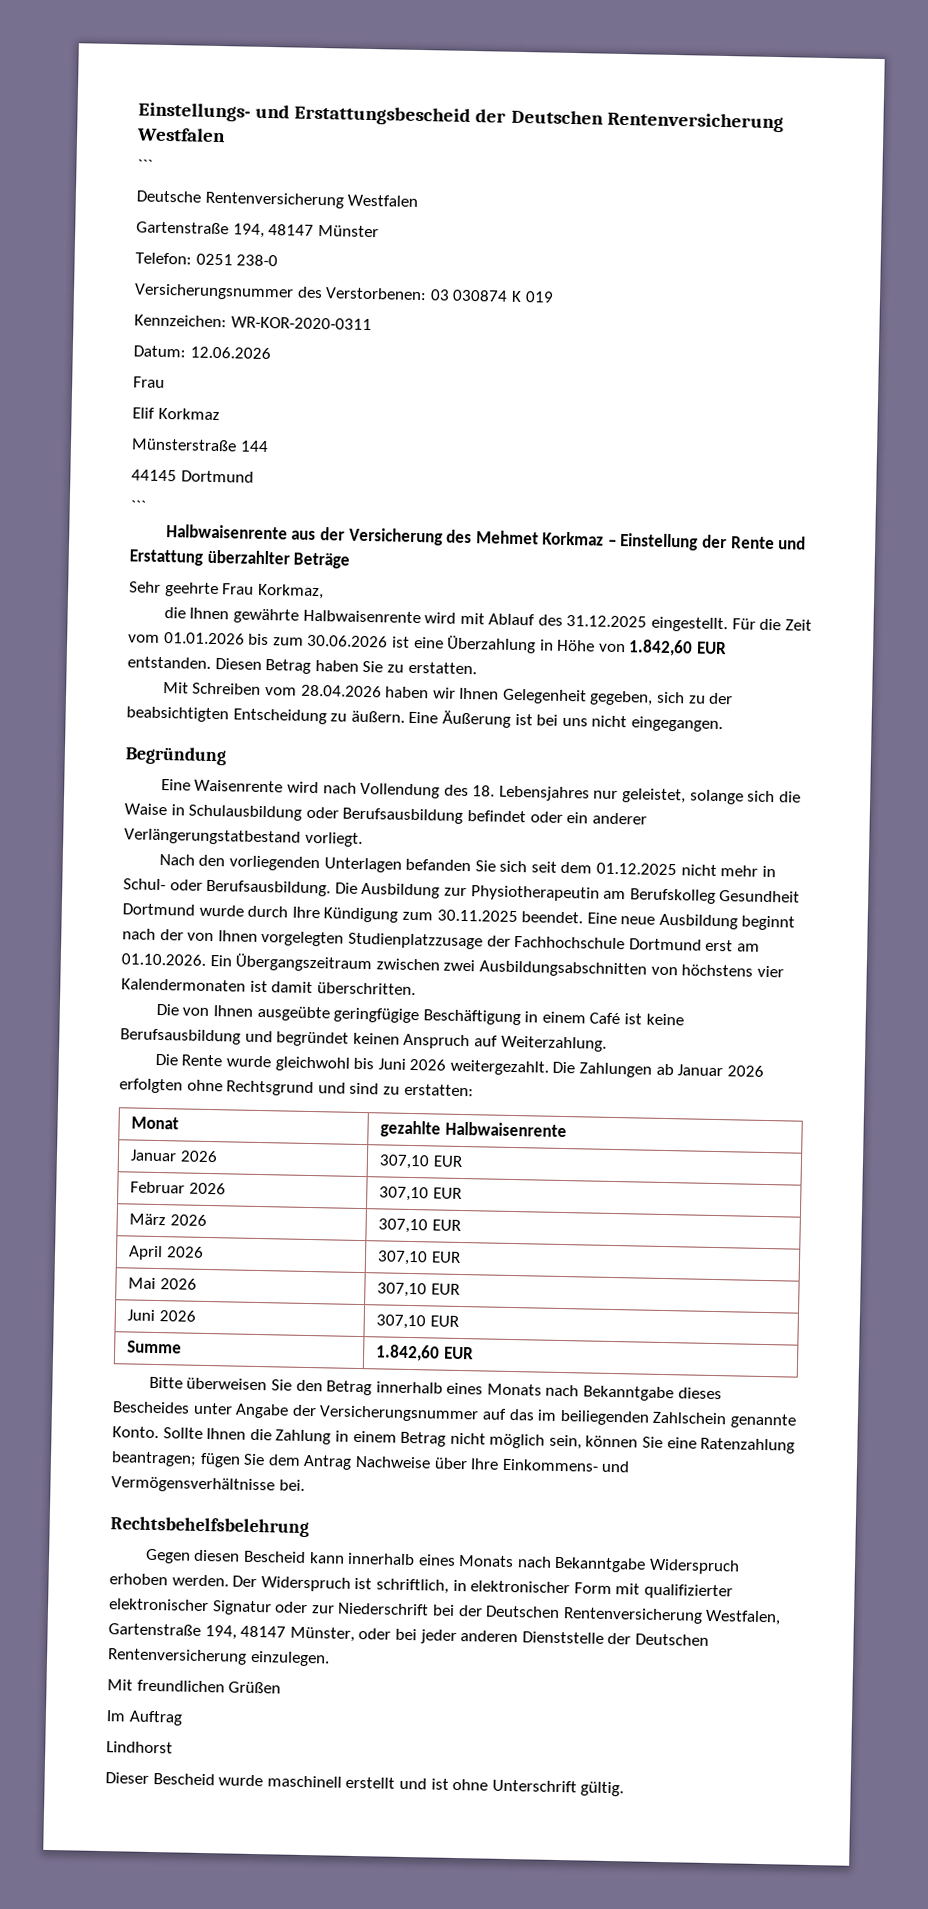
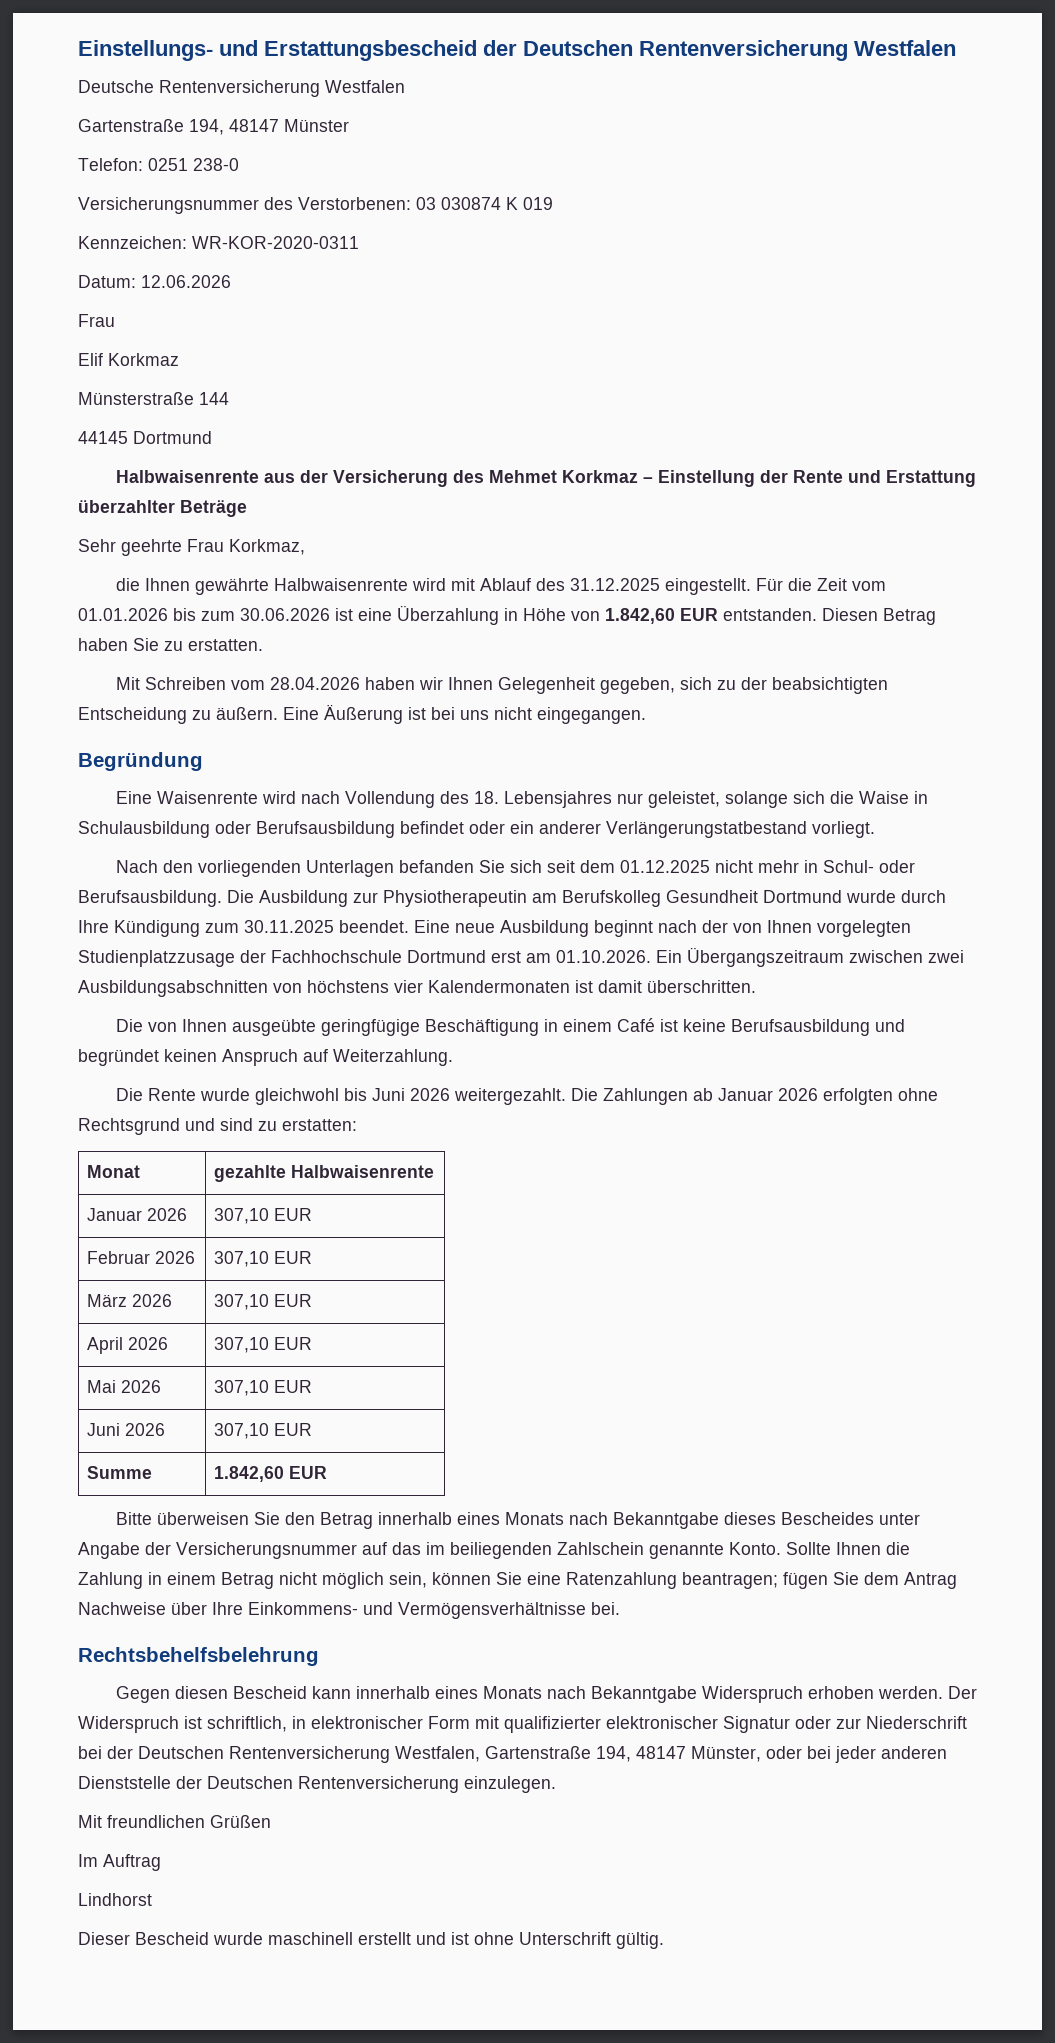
[137,159,153,171] // ``` -> (956, 48) none
[130,500,146,512] // ``` -> (212, 437) none

